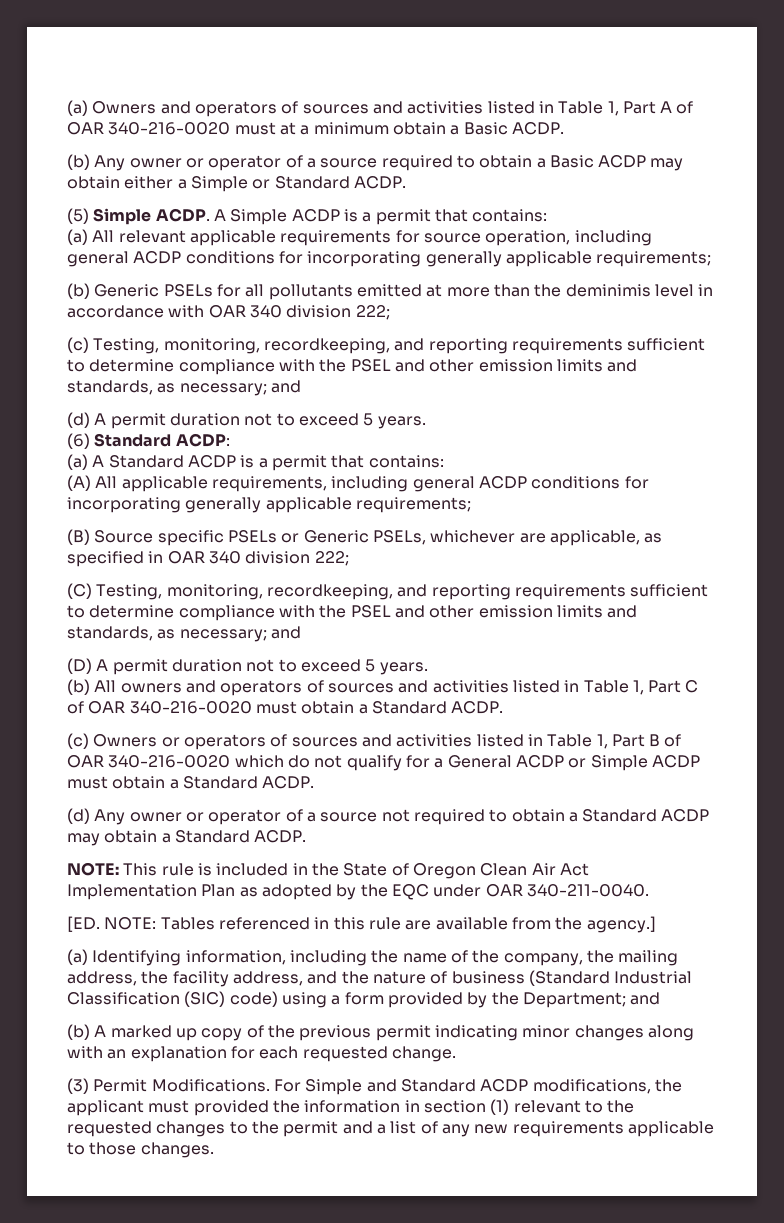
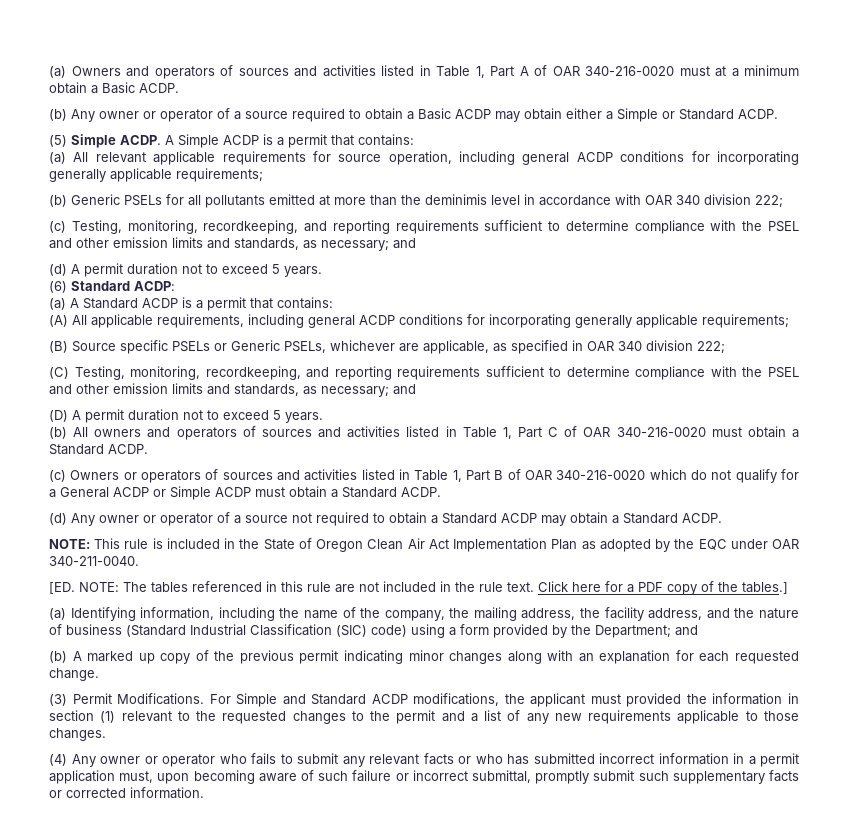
[160,917,215,930] Tables -> [123,582,188,593] The tables
[435,916,656,933] available from the agency.] -> [359,581,788,595] not included in the rule text. Click here for a PDF copy of the tables.]
(214, 1150) none -> [49,753,799,767] [49,770,800,784] [49,787,204,799] // (4) Any owner or operator who fails to submit any relevant facts or who has submitted incorrect information in a permit application must, upon becoming aware of such failure or incorrect submittal, promptly submit such supplementary facts or corrected information.

